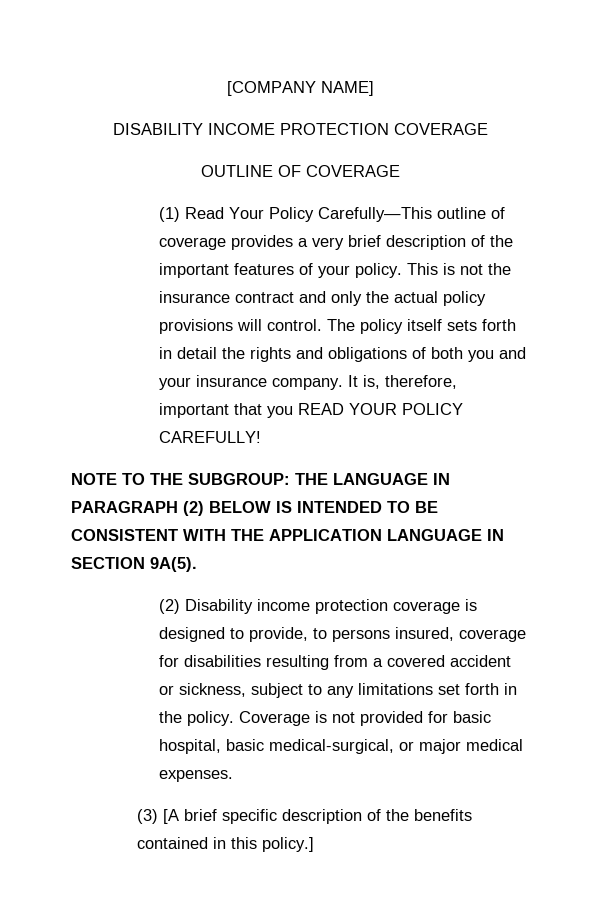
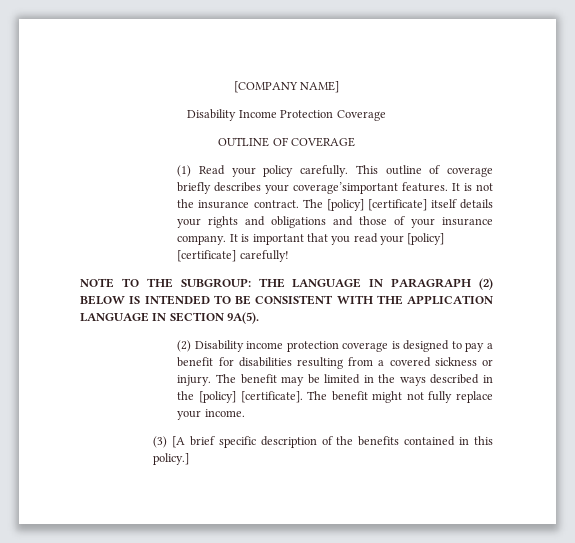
[112,123,488,135] DISABILITY INCOME PROTECTION COVERAGE -> [187,109,386,121] Disability Income Protection Coverage
[229,207,506,222] [159,235,514,250] [159,263,512,278] [159,291,487,306] [159,319,517,334] [159,347,527,362] Your Policy Carefully—This outline of coverage provides a very brief description of the important features of your policy. This is not the insurance contract and only the actual policy provisions will control. The policy itself sets forth in detail the rights and obligations of both you and -> [231,165,493,177] [177,182,493,194] [177,199,494,211] [177,216,406,228] your policy carefully. This outline of coverage briefly describes your coverage’simportant features. It is not the insurance contract. The [policy] [certificate] itself details your rights and obligations and those of
[363,375,458,389] is, therefore, -> [241,234,250,242] is
[298,403,464,415] [159,431,262,443] READ YOUR POLICY CAREFULLY! -> [353,233,445,245] [177,250,289,262] read your [policy] [certificate] carefully!
[249,627,527,642] provide, to persons insured, coverage -> [465,342,493,352] [177,357,214,367] pay a benefit
[450,655,512,667] [159,683,518,698] [159,711,492,726] [159,739,524,754] [159,770,234,782] accident or sickness, subject to any limitations set forth in the policy. Coverage is not provided for basic hospital, basic medical-surgical, or major medical expenses. -> [434,357,493,366] [177,374,494,386] [177,391,493,403] [177,409,245,420] sickness or injury. The benefit may be limited in the ways described in the [policy] [certificate]. The benefit might not fully replace your income.

